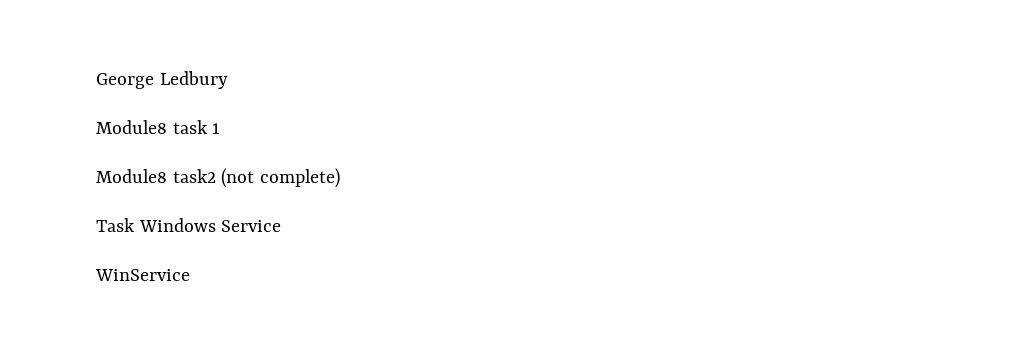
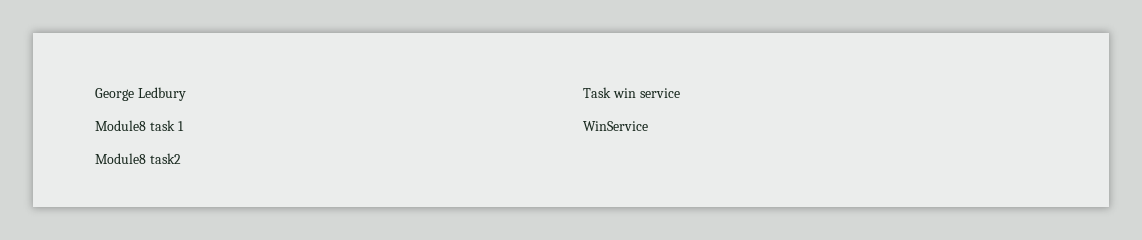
[221,168,341,188] (not complete) -> (181, 158) none
[138,218,282,232] Windows Service -> [612,88,680,98] win service

